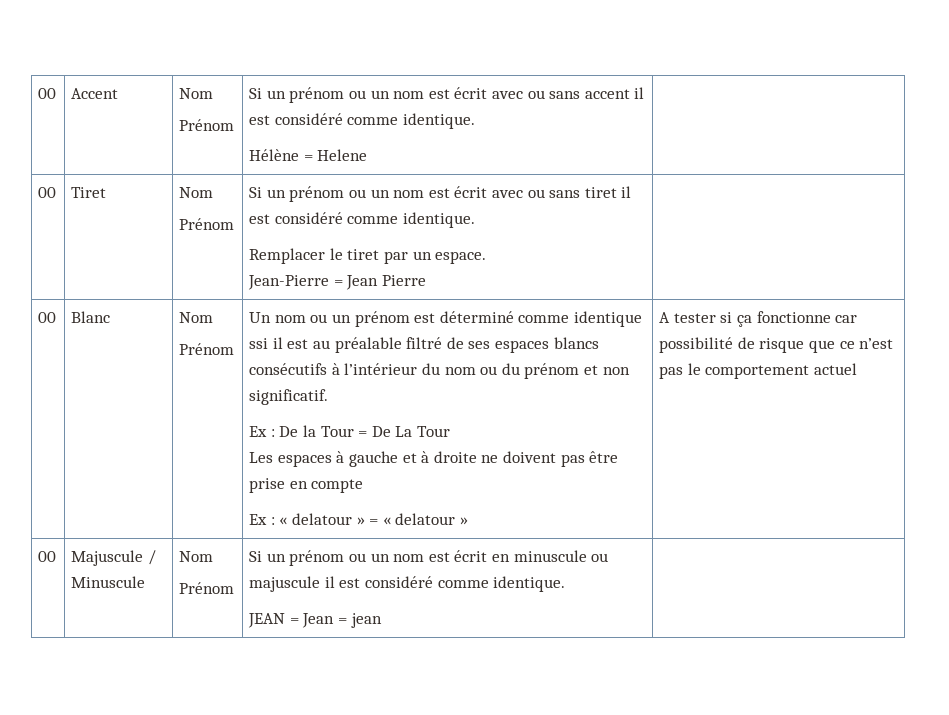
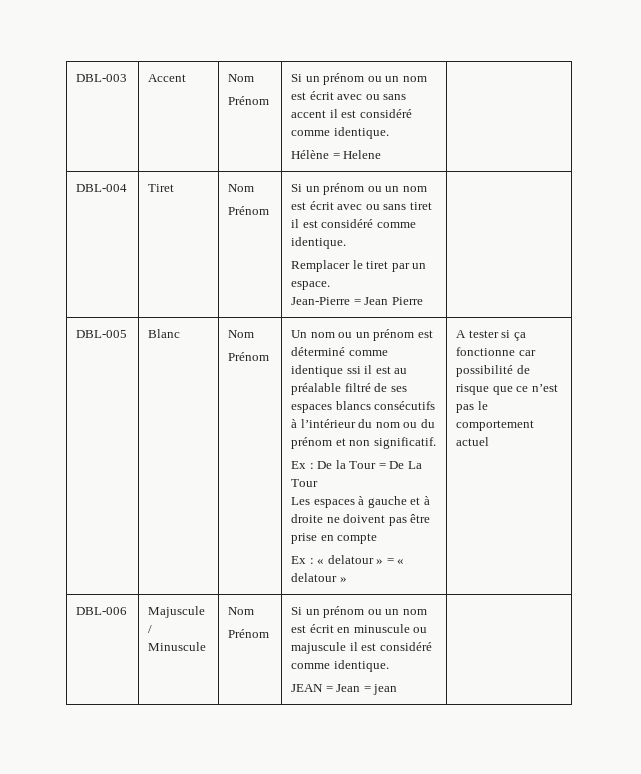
[38,88,57,99] 00 -> [76,74,128,82] DBL-003
[38,187,57,198] 00 -> [76,184,128,192] DBL-004
[38,312,57,323] 00 -> [76,330,128,338] DBL-005
[38,551,57,562] 00 -> [76,607,128,615] DBL-006

